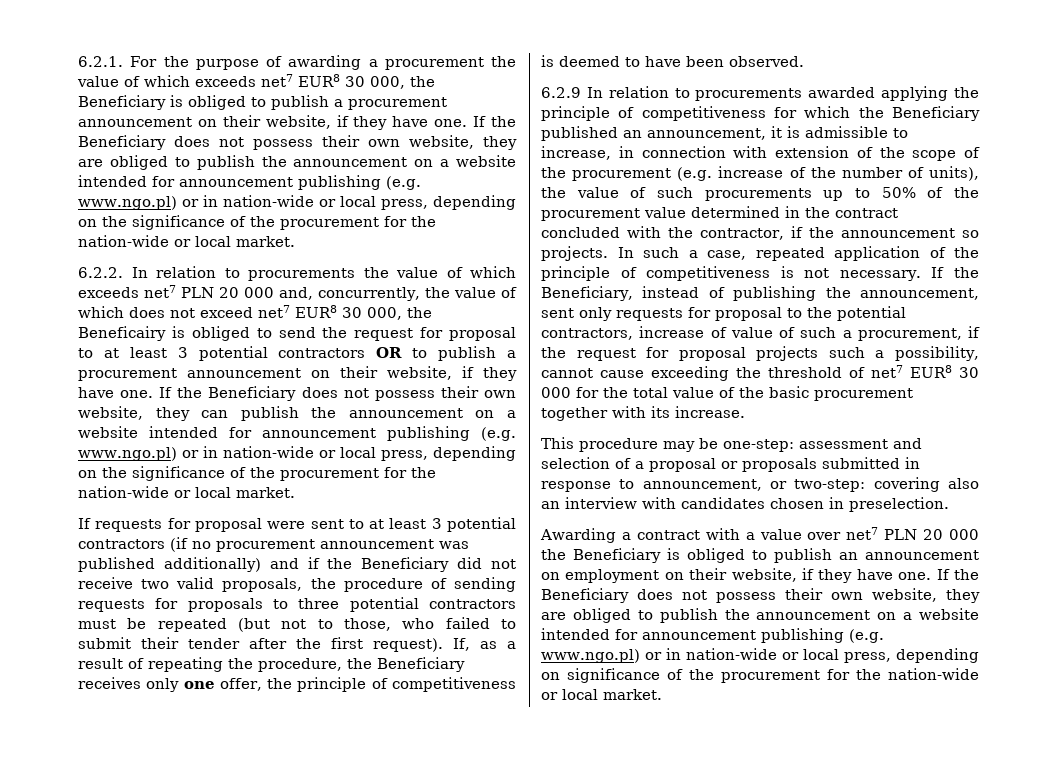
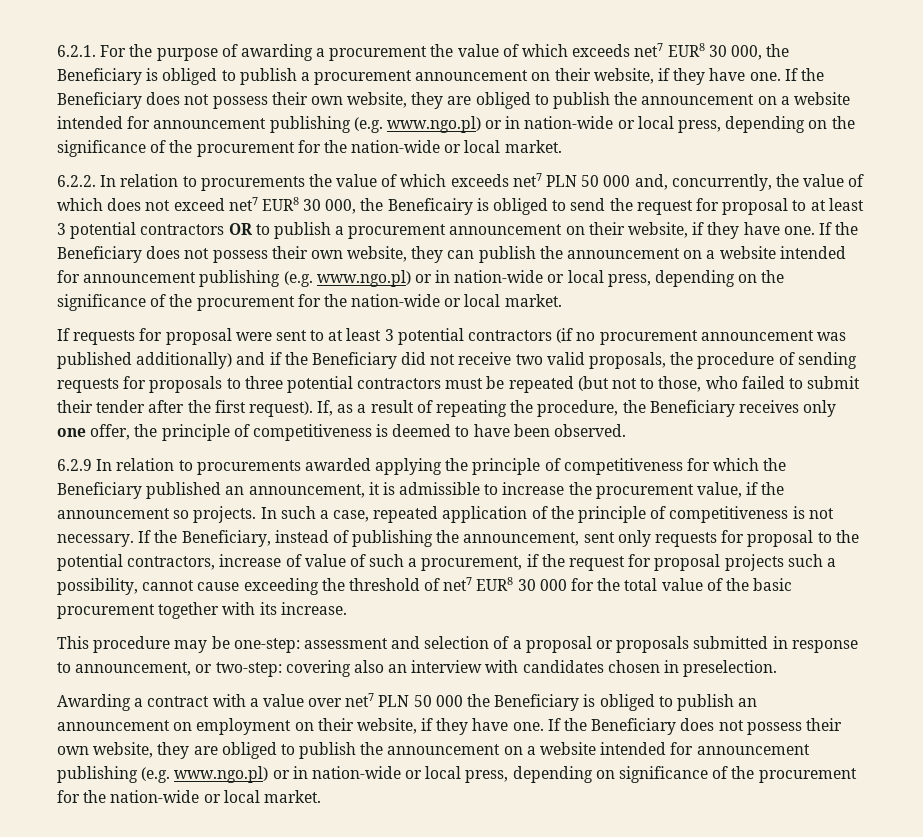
[219,287,240,298] 20 -> [581,175,600,187] 50
[541,146,980,161] [541,166,979,181] [541,187,979,201] [541,206,898,221] [541,226,785,240] increase, in connection with extension of the scope of the procurement (e.g. increase of the number of units), the value of such procurements up to 50% of the procurement value determined in the contract concluded with the contractor, -> [502,482,743,499] increase the procurement value,
[923,529,944,540] 20 -> [413,695,432,707] 50

